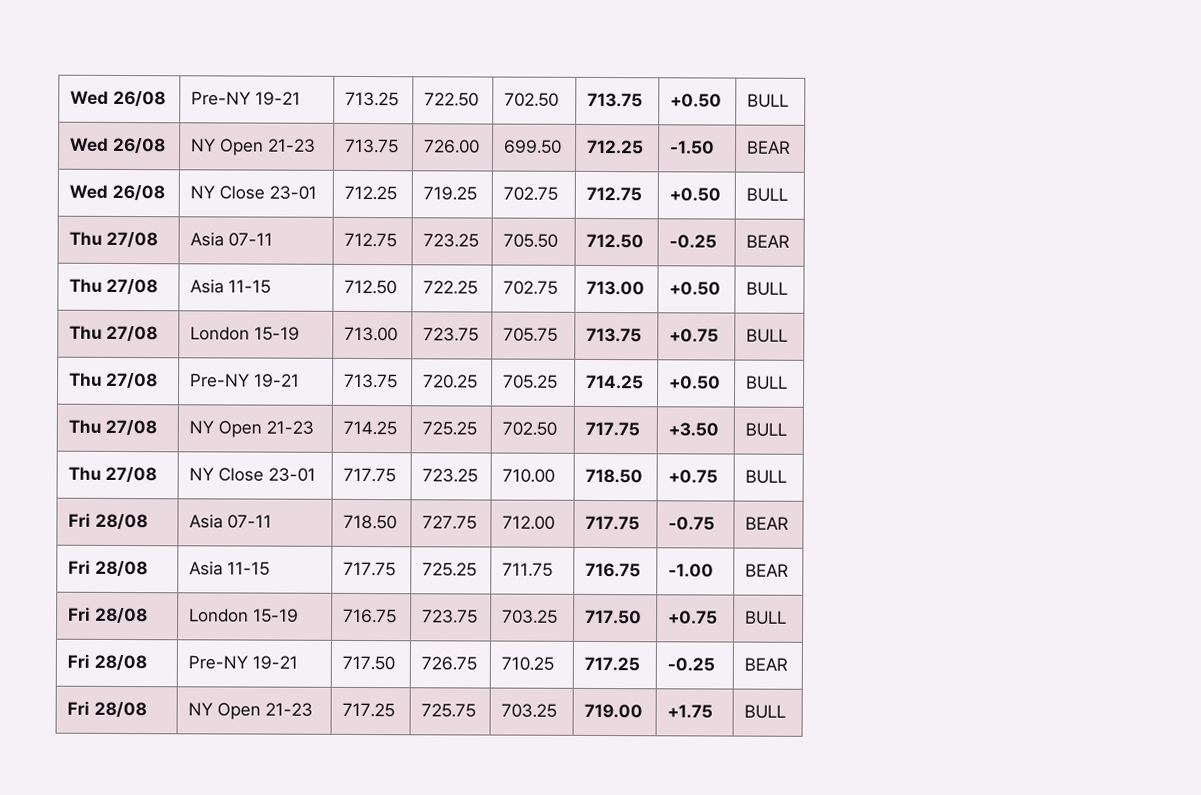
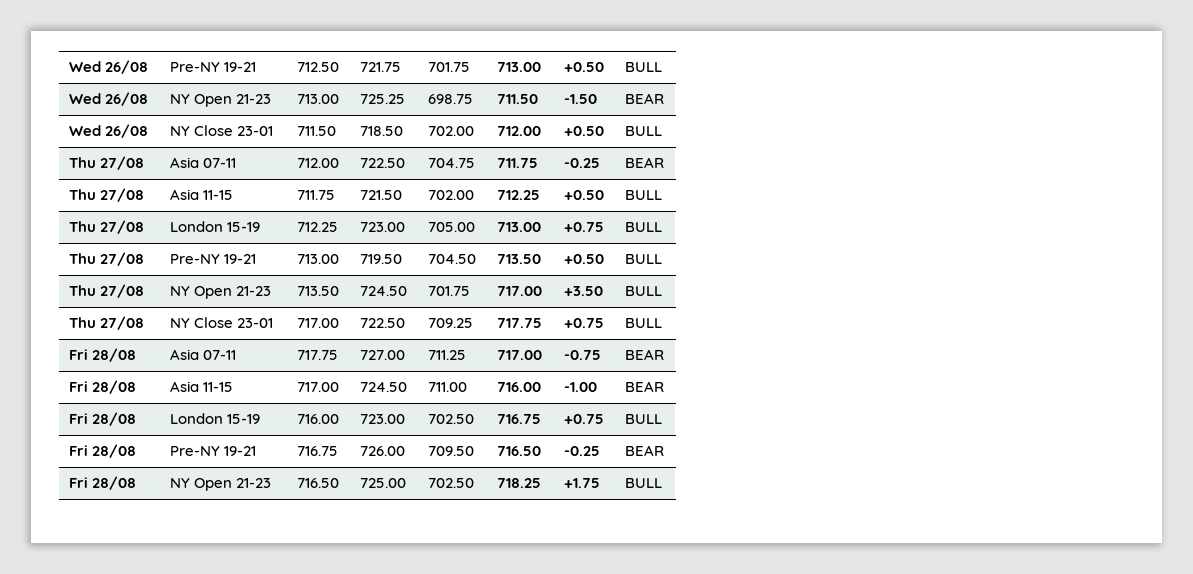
[345,91,400,107] [424,92,480,107] [504,92,560,107] [587,92,644,108] 713.25 | 722.50 | 702.50 | 713.75 -> [297,62,340,72] [360,62,402,72] [428,62,471,72] [497,62,542,72] 712.50 | 721.75 | 701.75 | 713.00
[345,138,400,154] [424,139,481,154] [504,139,563,154] [587,139,645,155] 713.75 | 726.00 | 699.50 | 712.25 -> [297,94,340,104] [360,94,406,104] [428,94,474,104] [497,94,539,104] 713.00 | 725.25 | 698.75 | 711.50
[344,185,398,201] [423,186,478,201] [503,186,559,201] [586,186,643,202] 712.25 | 719.25 | 702.75 | 712.75 -> [297,126,337,136] [360,126,404,136] [428,126,475,136] [497,126,542,136] 711.50 | 718.50 | 702.00 | 712.00
[344,232,398,248] [423,233,480,248] [503,233,559,248] [586,233,645,249] 712.75 | 723.25 | 705.50 | 712.50 -> [297,158,340,168] [360,158,406,168] [428,158,476,168] [497,158,539,168] 712.00 | 722.50 | 704.75 | 711.75
[344,279,398,295] [423,280,479,295] [503,280,559,295] [586,280,646,296] 712.50 | 722.25 | 702.75 | 713.00 -> [297,190,336,200] [360,190,403,200] [428,190,475,200] [497,190,541,200] 711.75 | 721.50 | 702.00 | 712.25
[344,326,399,342] [423,327,480,342] [503,327,559,342] [586,327,643,343] 713.00 | 723.75 | 705.75 | 713.75 -> [297,222,339,232] [360,222,406,232] [428,222,476,232] [497,222,542,232] 712.25 | 723.00 | 705.00 | 713.00
[344,373,399,389] [423,374,479,389] [503,374,559,389] [586,374,645,390] 713.75 | 720.25 | 705.25 | 714.25 -> [297,254,340,264] [360,254,403,264] [428,254,477,264] [497,254,542,264] 713.00 | 719.50 | 704.50 | 713.50
[343,420,398,436] [422,421,478,436] [502,421,558,436] [585,421,641,437] 714.25 | 725.25 | 702.50 | 717.75 -> [297,286,340,296] [360,286,408,296] [428,286,471,296] [497,286,543,296] 713.50 | 724.50 | 701.75 | 717.00
[343,467,397,483] [422,468,479,483] [502,468,556,483] [585,468,644,484] 717.75 | 723.25 | 710.00 | 718.50 -> [297,318,340,328] [360,318,406,328] [428,318,474,328] [497,318,543,328] 717.00 | 722.50 | 709.25 | 717.75
[343,514,398,530] [422,515,478,530] [502,515,556,530] [585,515,641,531] 718.50 | 727.75 | 712.00 | 717.75 -> [297,350,339,360] [360,350,406,360] [428,350,467,360] [497,350,543,360] 717.75 | 727.00 | 711.25 | 717.00
[343,561,397,577] [422,562,478,577] [502,562,554,577] [585,562,642,578] 717.75 | 725.25 | 711.75 | 716.75 -> [297,382,340,392] [360,382,408,392] [428,382,468,392] [497,382,542,392] 717.00 | 724.50 | 711.00 | 716.00
[343,608,398,624] [422,609,479,624] [502,609,559,624] [585,609,643,625] 716.75 | 723.75 | 703.25 | 717.50 -> [297,414,340,424] [360,414,406,424] [428,414,475,424] [497,414,542,424] 716.00 | 723.00 | 702.50 | 716.75
[342,655,396,671] [421,656,478,671] [501,656,555,671] [584,656,641,672] 717.50 | 726.75 | 710.25 | 717.25 -> [297,446,339,456] [360,446,406,456] [428,446,475,456] [497,446,542,456] 716.75 | 726.00 | 709.50 | 716.50
[342,702,396,718] [421,703,477,718] [501,703,558,718] [584,703,644,719] 717.25 | 725.75 | 703.25 | 719.00 -> [297,478,340,488] [360,478,407,488] [428,478,475,488] [497,478,542,488] 716.50 | 725.00 | 702.50 | 718.25

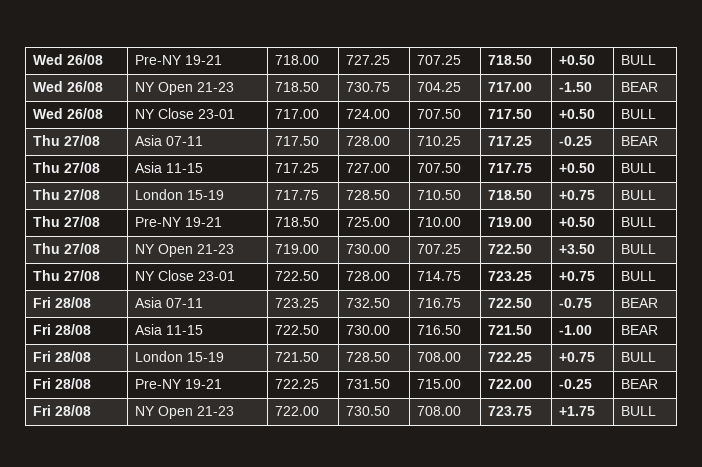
[297,62,340,72] [360,62,402,72] [428,62,471,72] [497,62,542,72] 712.50 | 721.75 | 701.75 | 713.00 -> [274,55,319,65] [345,55,390,65] [416,55,461,65] [487,55,532,65] 718.00 | 727.25 | 707.25 | 718.50
[297,94,340,104] [360,94,406,104] [428,94,474,104] [497,94,539,104] 713.00 | 725.25 | 698.75 | 711.50 -> [274,82,319,92] [345,82,390,92] [416,82,461,92] [487,82,532,92] 718.50 | 730.75 | 704.25 | 717.00
[297,126,337,136] [360,126,404,136] [428,126,475,136] [497,126,542,136] 711.50 | 718.50 | 702.00 | 712.00 -> [274,109,319,119] [345,109,390,119] [416,109,461,119] [487,109,532,119] 717.00 | 724.00 | 707.50 | 717.50
[297,158,340,168] [360,158,406,168] [428,158,476,168] [497,158,539,168] 712.00 | 722.50 | 704.75 | 711.75 -> [274,136,319,146] [345,136,390,146] [416,136,461,146] [487,136,532,146] 717.50 | 728.00 | 710.25 | 717.25
[297,190,336,200] [360,190,403,200] [428,190,475,200] [497,190,541,200] 711.75 | 721.50 | 702.00 | 712.25 -> [274,163,319,173] [345,163,390,173] [416,163,461,173] [487,163,532,173] 717.25 | 727.00 | 707.50 | 717.75
[297,222,339,232] [360,222,406,232] [428,222,476,232] [497,222,542,232] 712.25 | 723.00 | 705.00 | 713.00 -> [274,190,319,200] [345,190,390,200] [416,190,461,200] [487,190,532,200] 717.75 | 728.50 | 710.50 | 718.50
[297,254,340,264] [360,254,403,264] [428,254,477,264] [497,254,542,264] 713.00 | 719.50 | 704.50 | 713.50 -> [274,217,319,227] [345,217,390,227] [416,217,461,227] [487,217,532,227] 718.50 | 725.00 | 710.00 | 719.00
[297,286,340,296] [360,286,408,296] [428,286,471,296] [497,286,543,296] 713.50 | 724.50 | 701.75 | 717.00 -> [274,244,319,254] [345,244,390,254] [416,244,461,254] [487,244,532,254] 719.00 | 730.00 | 707.25 | 722.50
[297,318,340,328] [360,318,406,328] [428,318,474,328] [497,318,543,328] | 717.00 | 722.50 | 709.25 | 717.75 -> [274,271,319,281] [345,271,390,281] [416,271,461,281] [487,271,532,281] | 722.50 | 728.00 | 714.75 | 723.25
[297,350,339,360] [360,350,406,360] [428,350,467,360] [497,350,543,360] 717.75 | 727.00 | 711.25 | 717.00 -> [274,298,319,308] [345,298,390,308] [416,298,461,308] [487,298,532,308] 723.25 | 732.50 | 716.75 | 722.50
[297,382,340,392] [360,382,408,392] [428,382,468,392] [497,382,542,392] 717.00 | 724.50 | 711.00 | 716.00 -> [274,325,319,335] [345,325,390,335] [416,325,461,335] [487,325,532,335] 722.50 | 730.00 | 716.50 | 721.50
[297,414,340,424] [360,414,406,424] [428,414,475,424] [497,414,542,424] 716.00 | 723.00 | 702.50 | 716.75 -> [274,352,319,362] [345,352,390,362] [416,352,461,362] [487,352,532,362] 721.50 | 728.50 | 708.00 | 722.25
[297,446,339,456] [360,446,406,456] [428,446,475,456] [497,446,542,456] 716.75 | 726.00 | 709.50 | 716.50 -> [274,379,319,389] [345,379,390,389] [416,379,461,389] [487,379,532,389] 722.25 | 731.50 | 715.00 | 722.00
[297,478,340,488] [360,478,407,488] [428,478,475,488] [497,478,542,488] 716.50 | 725.00 | 702.50 | 718.25 -> [274,406,319,416] [345,406,390,416] [416,406,461,416] [487,406,532,416] 722.00 | 730.50 | 708.00 | 723.75

